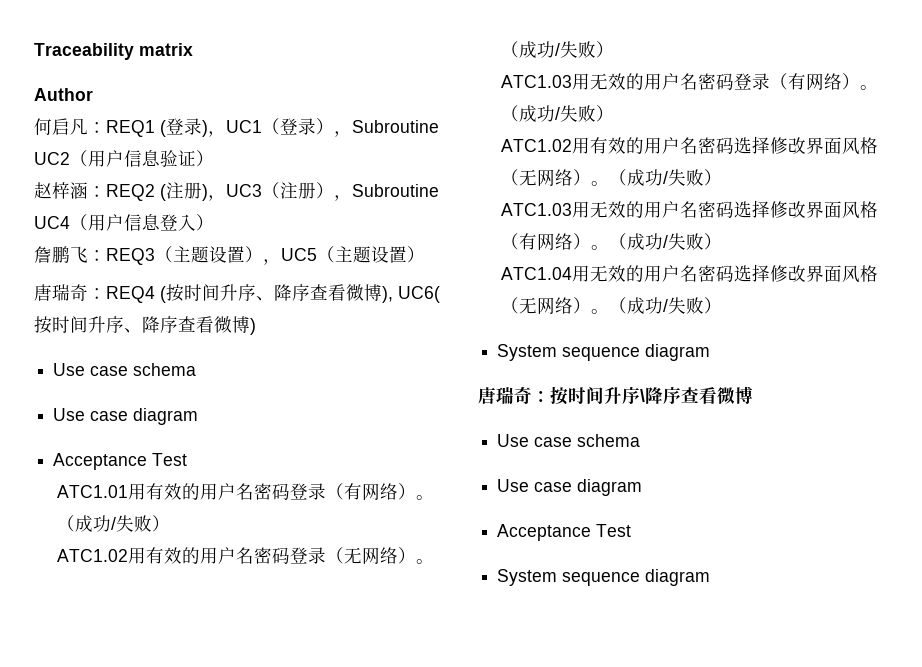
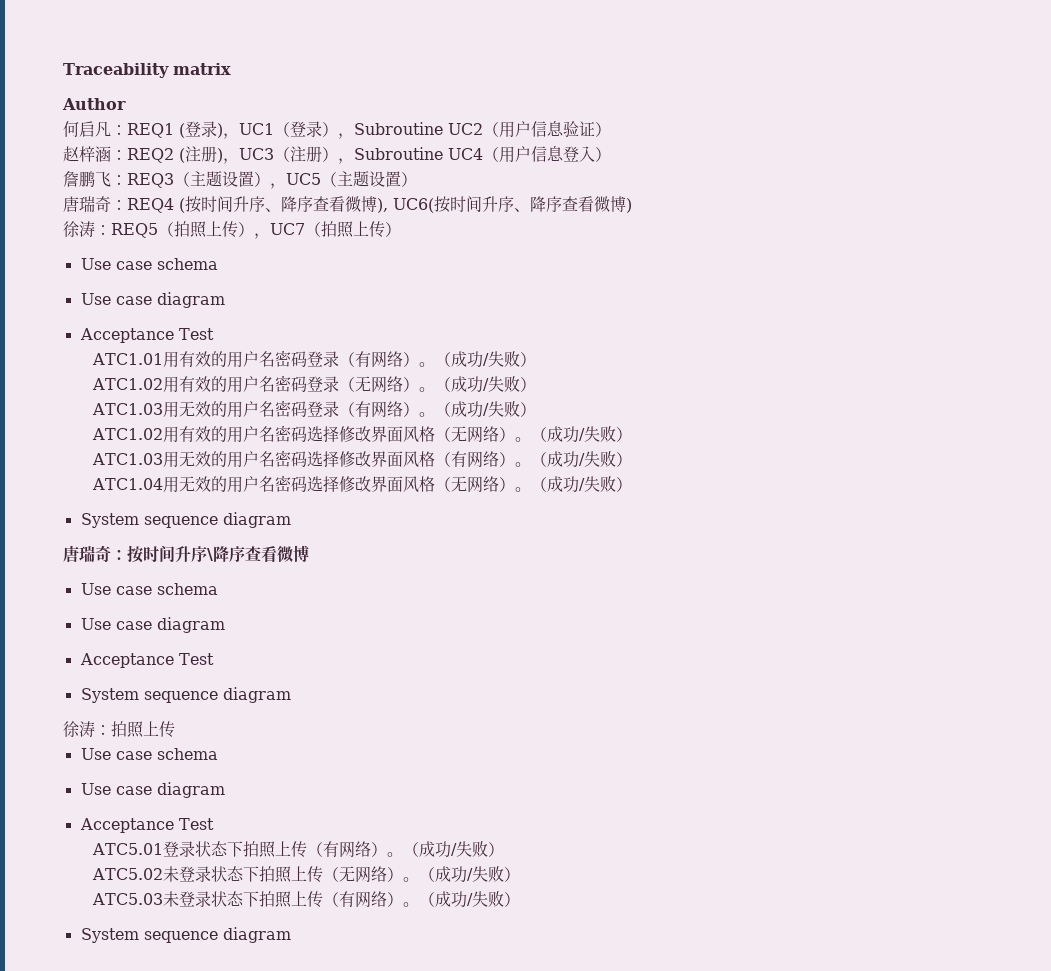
(256, 326) none -> [63,221,401,239] // 徐涛：REQ5（拍照上传），UC7（拍照上传）
(711, 577) none -> [63,721,175,738] [80,748,218,760] [80,782,225,798] [79,818,214,833] [91,841,504,858] [91,866,520,883] [91,891,520,908] [80,927,291,943] // 徐涛：拍照上传 // Use case schema // Use case diagram // Acceptance Test // ATC5.01登录状态下拍照上传（有网络）。（成功/失败） // ATC5.02未登录状态下拍照上传（无网络）。（成功/失败） // ATC5.03未登录状态下拍照上传（有网络）。（成功/失败） // System sequence diagram

